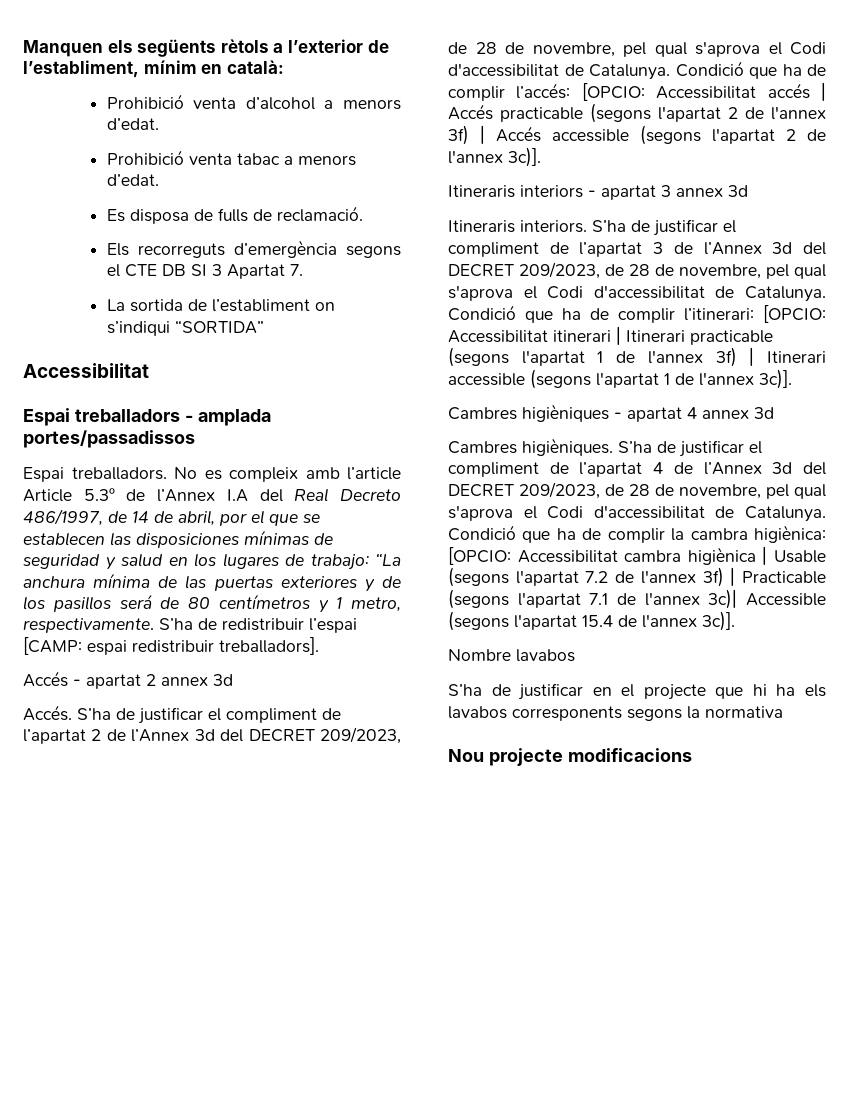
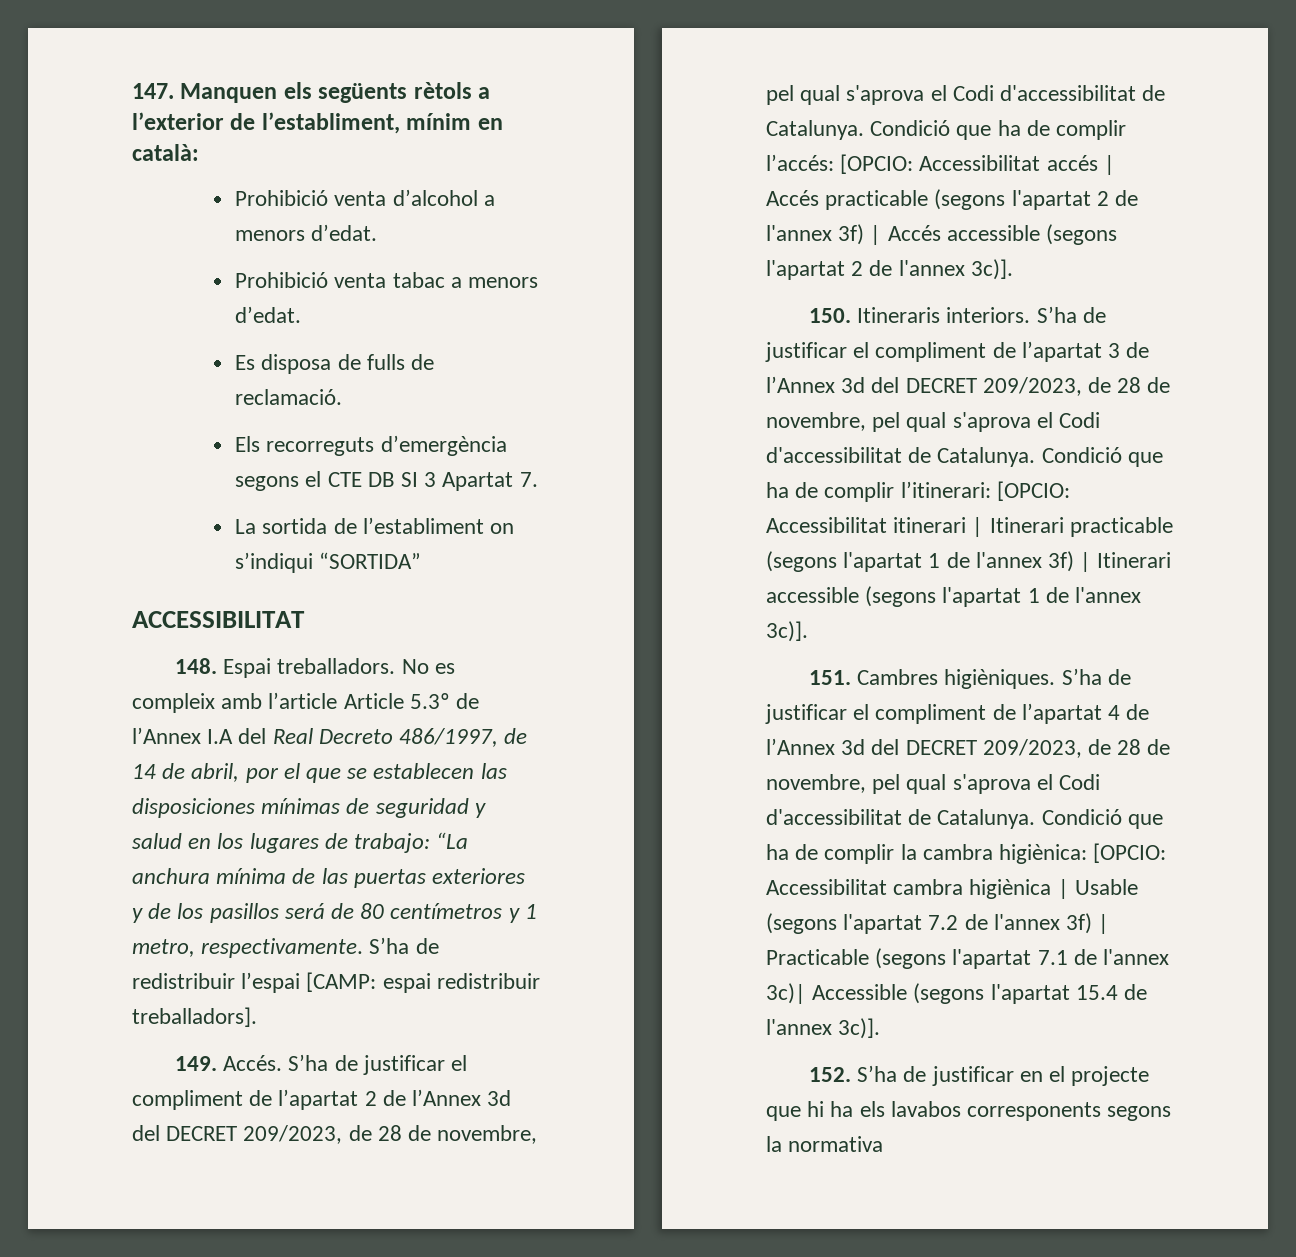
(23, 48) none -> [132,83,174,99] 147.
[23,363,149,378] [23,408,271,426] [23,430,195,448] Accessibilitat // Espai treballadors - amplada portes/passadissos // -> [132,611,305,628] [174,658,217,674] ACCESSIBILITAT // 148.
[23,671,233,689] Accés - apartat 2 annex 3d // -> [174,1056,217,1071] 149.
[448,185,748,200] Itineraris interiors - apartat 3 annex 3d // -> [808,308,851,323] 150.
[448,404,774,422] Cambres higièniques - apartat 4 annex 3d // -> [808,670,851,685] 151.
[448,649,575,662] Nombre lavabos // -> [808,1067,851,1082] 152.
[448,748,692,766] // Nou projecte modificacions -> (884, 1144) none

